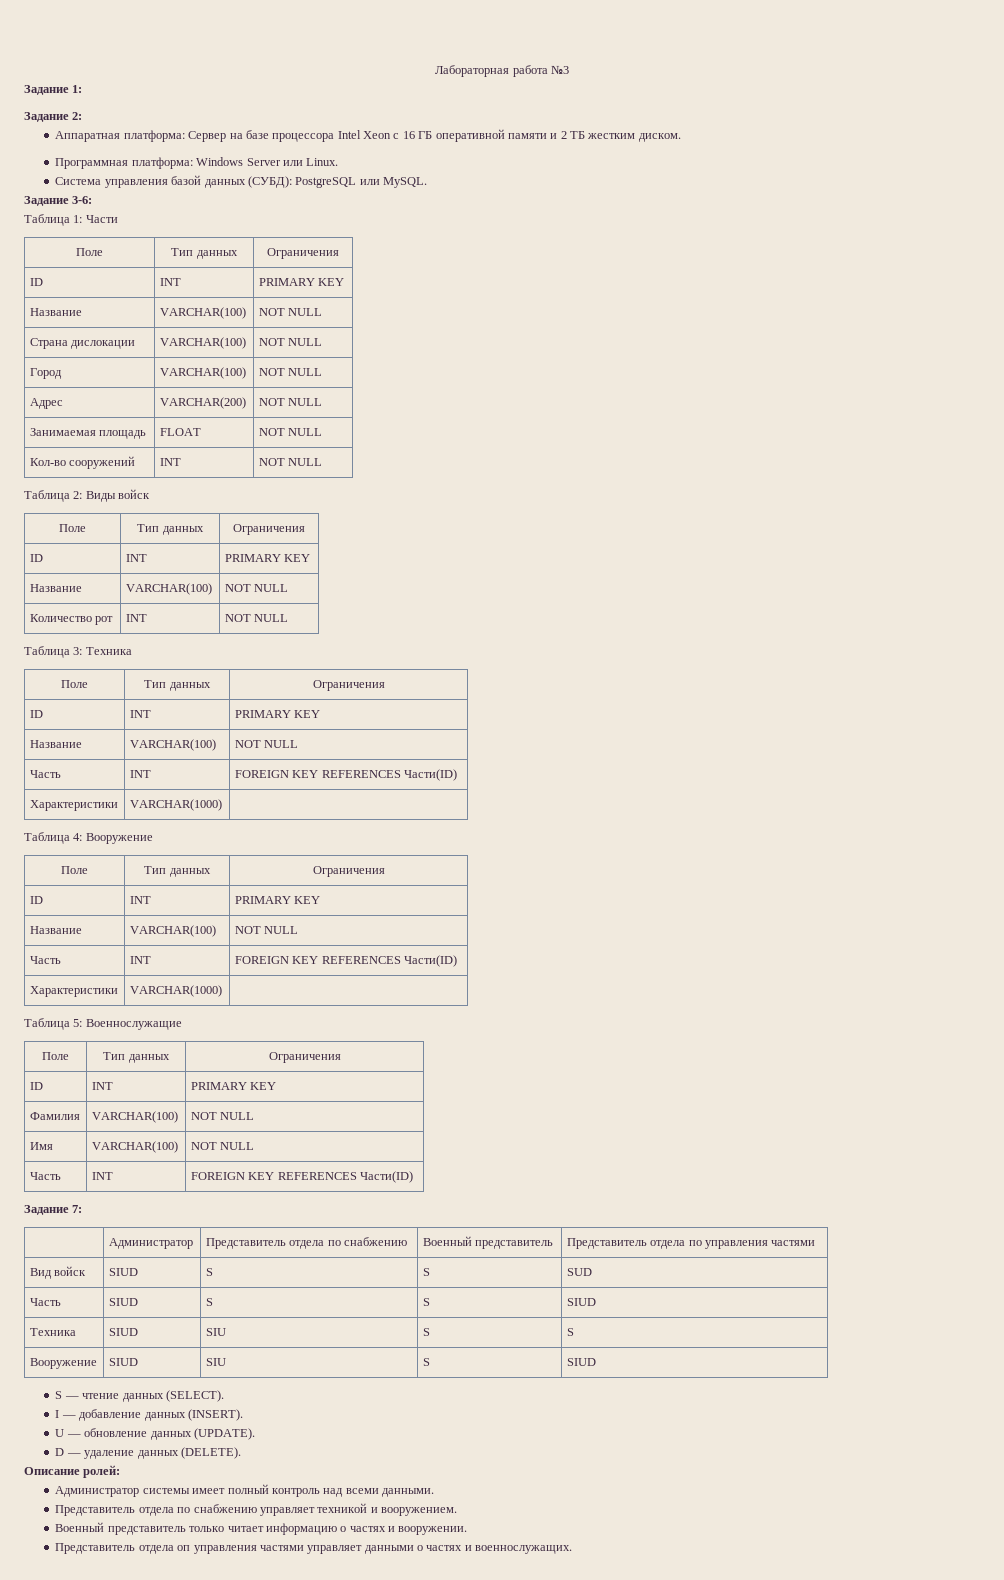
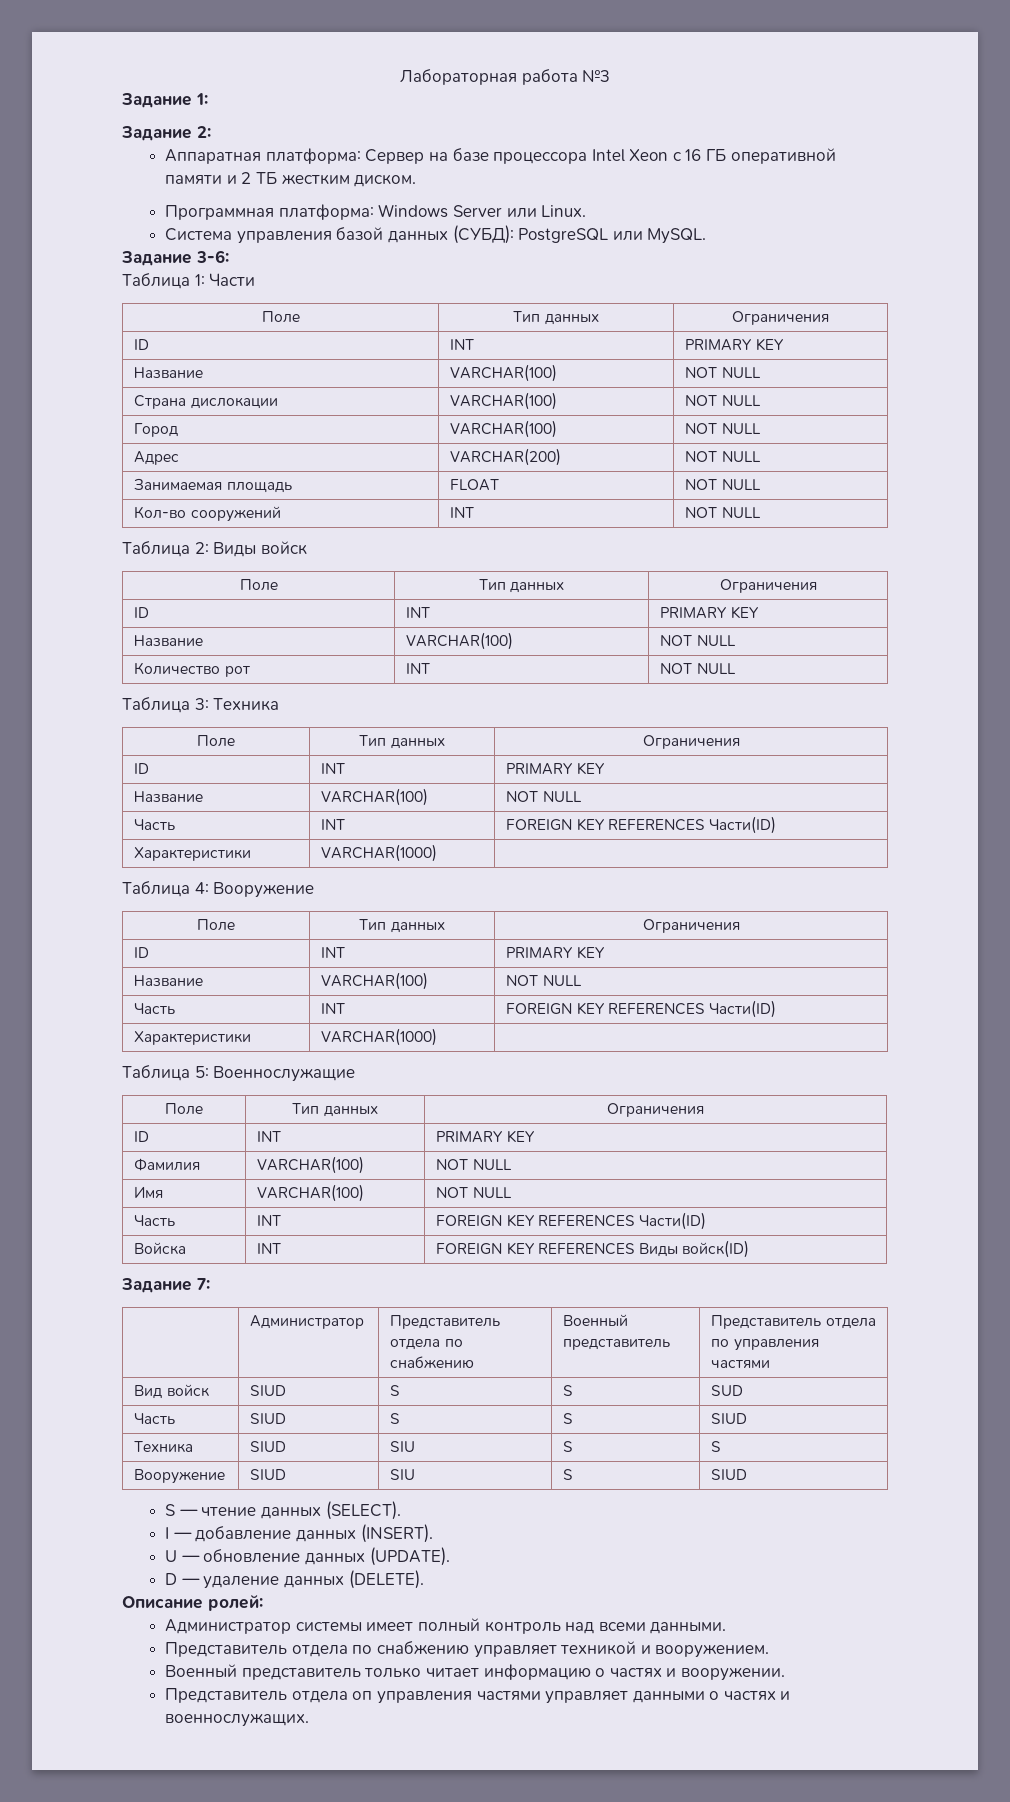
(414, 1177) none -> [134,1242,187,1255] [257,1243,282,1254] [436,1240,750,1258] // Войска | INT | FOREIGN KEY REFERENCES Виды войск(ID)

